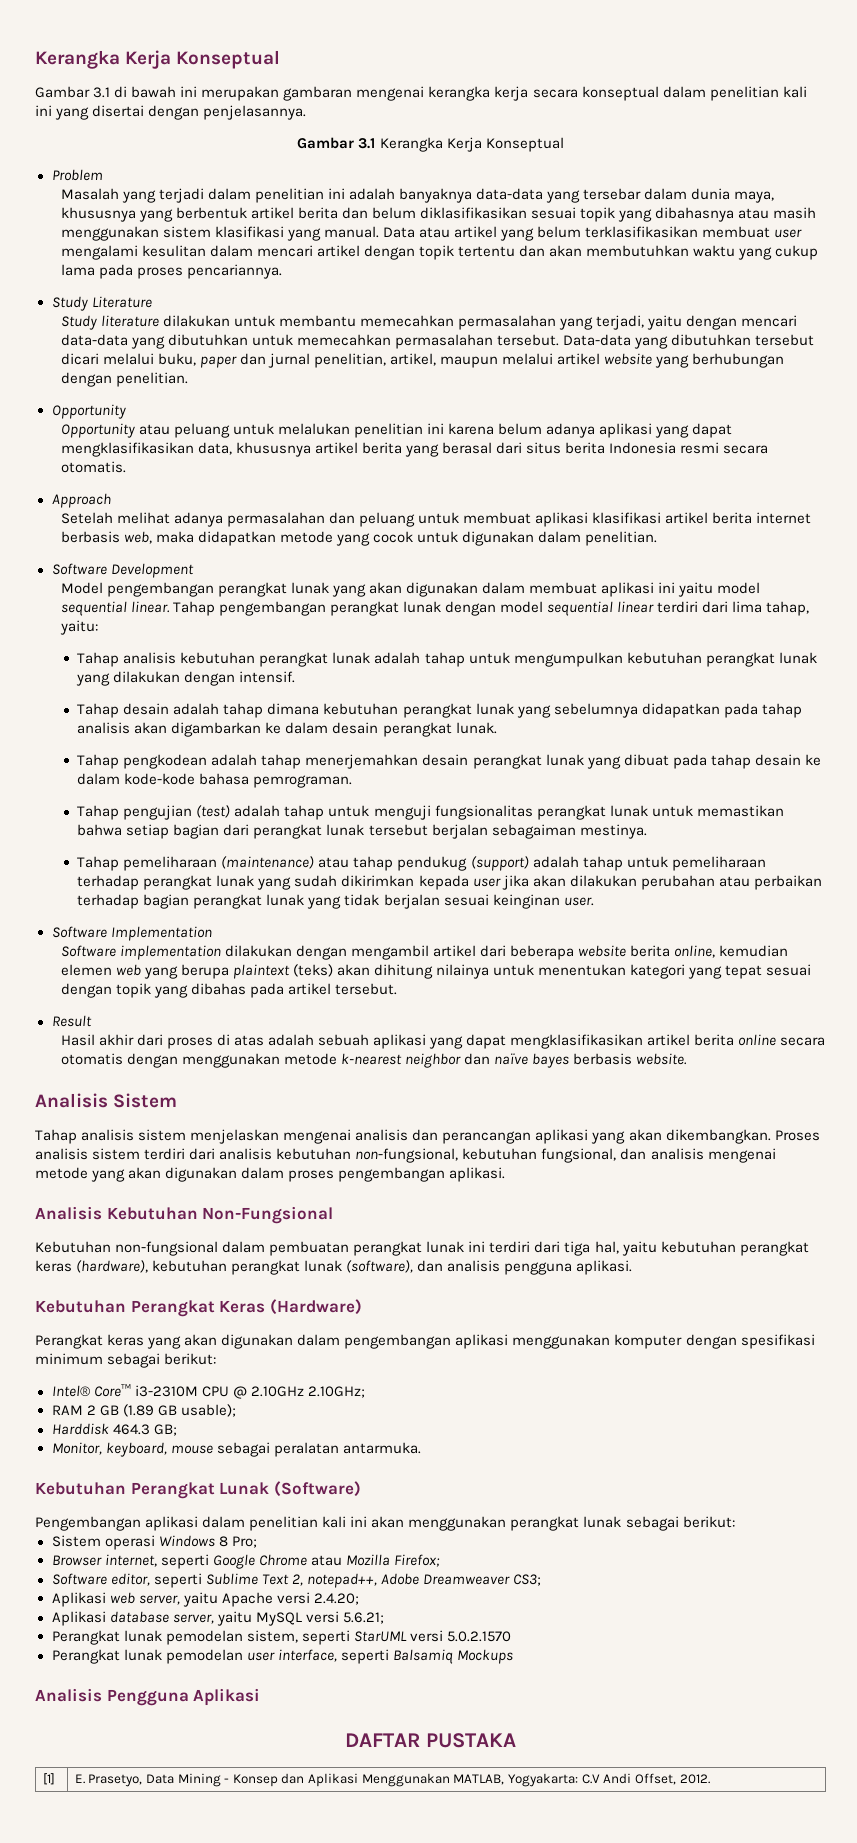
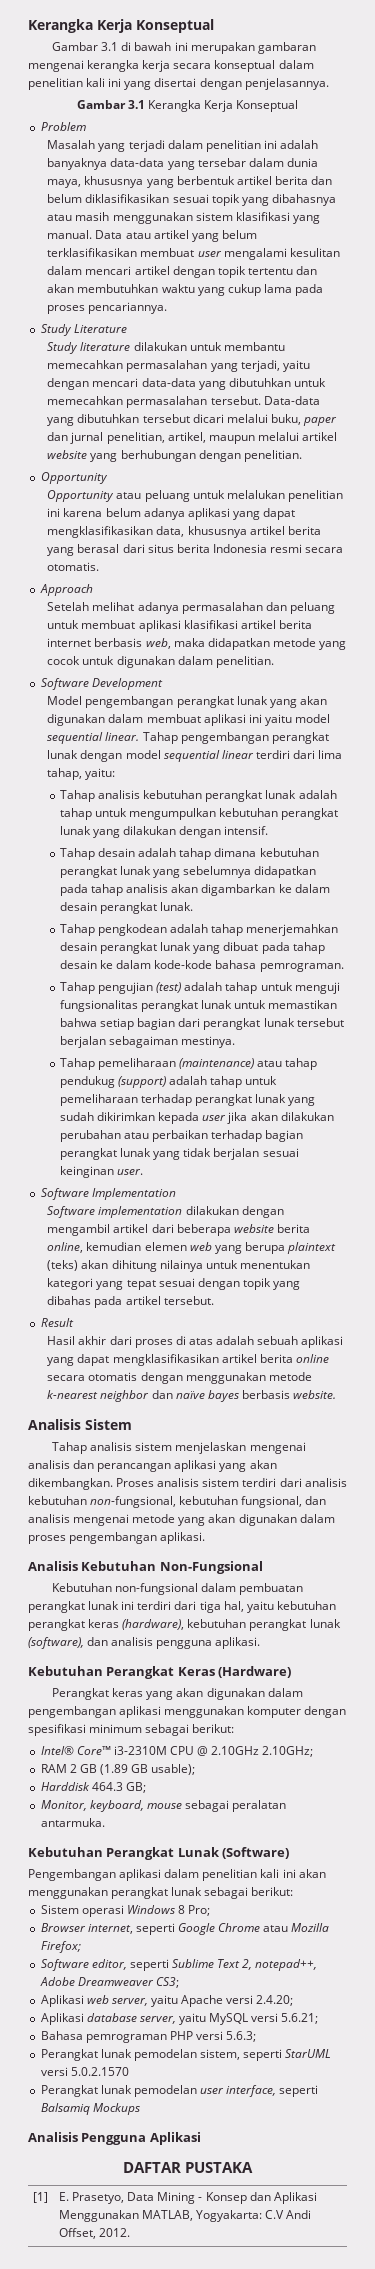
(384, 1618) none -> [40,2031,257,2043] // Bahasa pemrograman PHP versi 5.6.3;

